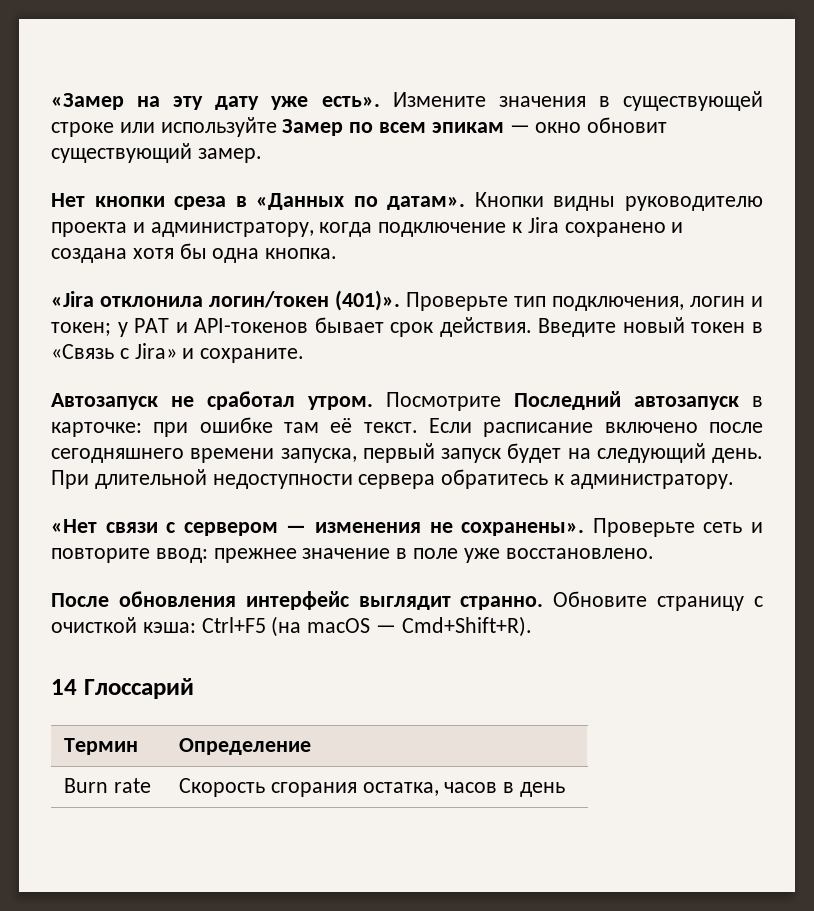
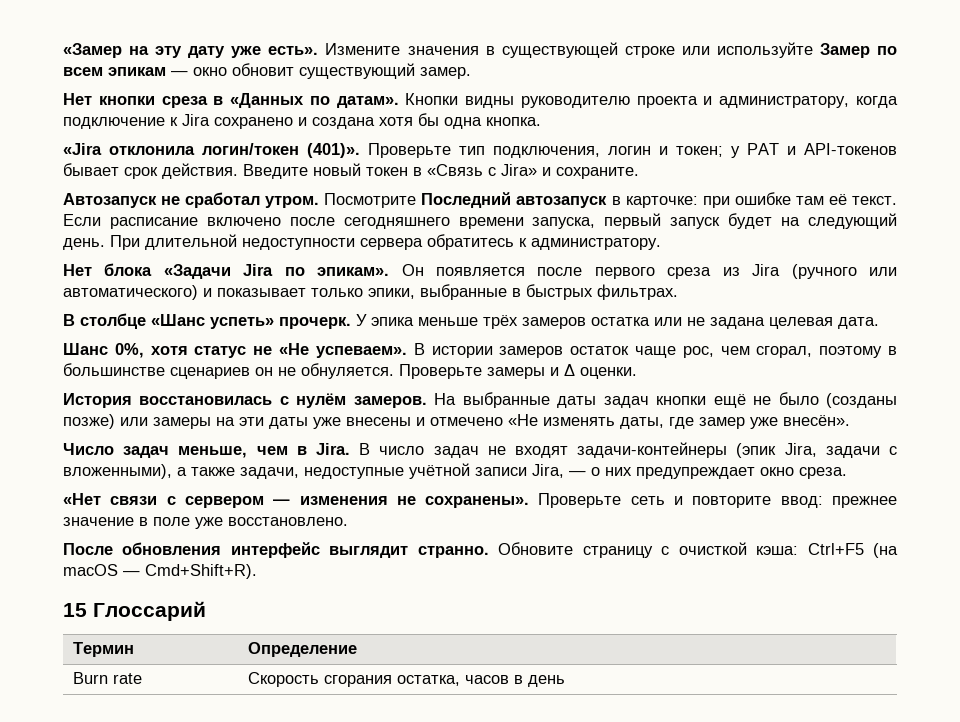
(734, 481) none -> [63,263,898,279] [63,284,678,300] [63,313,879,329] [63,343,897,358] [63,363,637,379] [63,392,897,408] [63,414,850,429] [63,442,898,458] [63,463,847,479] // Нет блока «Задачи Jira по эпикам». Он появляется после первого среза из Jira (ручного или автоматического) и показывает только эпики, выбранные в быстрых фильтрах. // В столбце «Шанс успеть» прочерк. У эпика меньше трёх замеров остатка или не задана целевая дата. // Шанс 0%, хотя статус не «Не успеваем». В истории замеров остаток чаще рос, чем сгорал, поэтому в большинстве сценариев он не обнуляется. Проверьте замеры и Δ оценки. // История восстановилась с нулём замеров. На выбранные даты задач кнопки ещё не было (созданы позже) или замеры на эти даты уже внесены и отмечено «Не изменять даты, где замер уже внесён». // Число задач меньше, чем в Jira. В число задач не входят задачи-контейнеры (эпик Jira, задачи с вложенными), а также задачи, недоступные учётной записи Jira, — о них предупреждает окно среза.
[51,679,77,695] 14 -> [63,603,87,617] 15

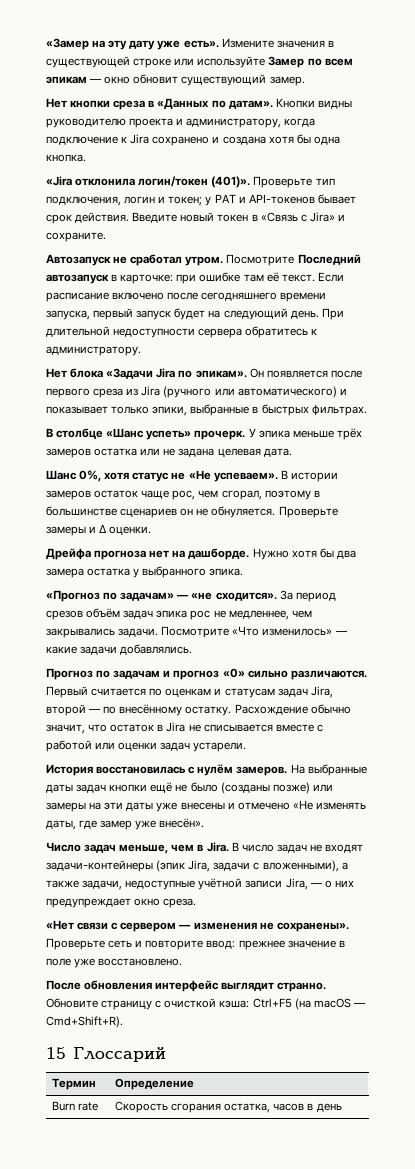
(637, 373) none -> [46,548,356,560] [46,566,244,578] [46,590,336,602] [46,608,312,620] [46,626,348,638] [46,644,193,655] [46,668,367,680] [46,686,333,698] [46,704,351,716] [46,722,323,734] [46,740,247,752] // Дрейфа прогноза нет на дашборде. Нужно хотя бы два замера остатка у выбранного эпика. // «Прогноз по задачам» — «не сходится». За период срезов объём задач эпика рос не медленнее, чем закрывались задачи. Посмотрите «Что изменилось» — какие задачи добавлялись. // Прогноз по задачам и прогноз «0» сильно различаются. Первый считается по оценкам и статусам задач Jira, второй — по внесённому остатку. Расхождение обычно значит, что остаток в Jira не списывается вместе с работой или оценки задач устарели.

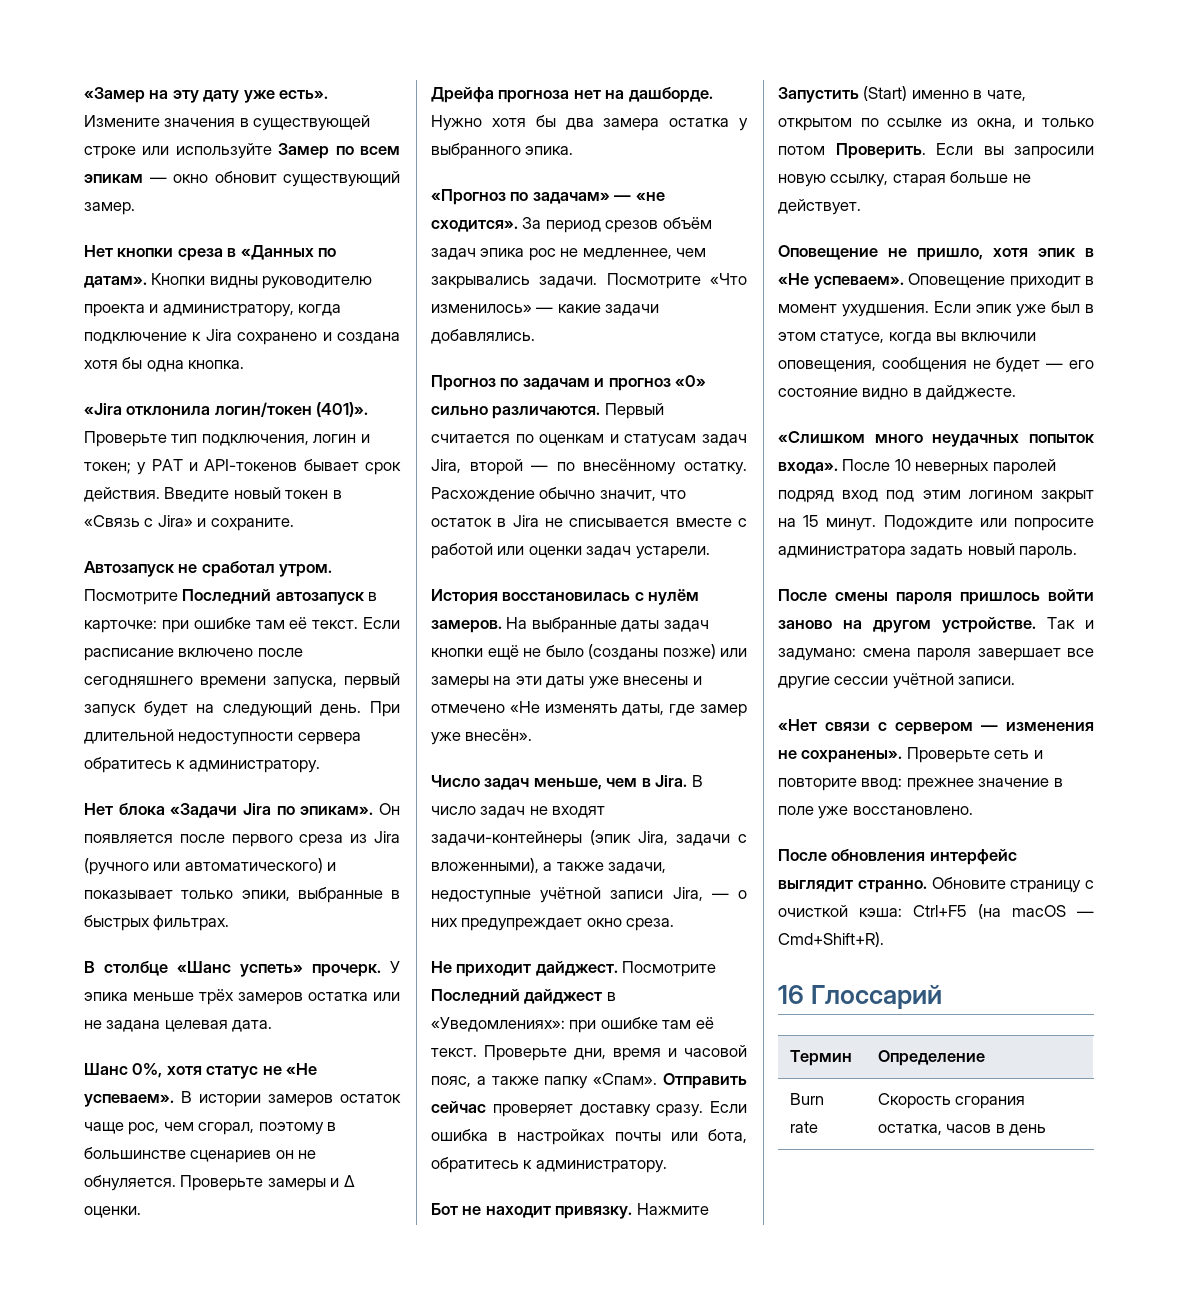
(197, 903) none -> [431,961,717,977] [431,989,616,1004] [431,1017,714,1033] [431,1045,747,1061] [431,1073,747,1089] [431,1101,747,1117] [431,1129,747,1145] [431,1157,667,1173] [431,1203,709,1219] [778,86,1026,103] [778,118,1094,131] [778,143,1094,159] [778,171,1031,187] [778,199,861,215] [778,245,1094,261] [778,273,1094,289] [778,301,1094,317] [778,332,1036,345] [778,357,1094,373] [778,385,1017,400] [778,431,1094,447] [778,459,1056,475] [778,490,1094,503] [778,515,1094,531] [778,543,1078,559] [778,589,1094,605] [778,617,1094,633] [778,648,1094,661] [778,673,1016,689] // Не приходит дайджест. Посмотрите Последний дайджест в «Уведомлениях»: при ошибке там её текст. Проверьте дни, время и часовой пояс, а также папку «Спам». Отправить сейчас проверяет доставку сразу. Если ошибка в настройках почты или бота, обратитесь к администратору. // Бот не находит привязку. Нажмите Запустить (Start) именно в чате, открытом по ссылке из окна, и только потом Проверить. Если вы запросили новую ссылку, старая больше не действует. // Оповещение не пришло, хотя эпик в «Не успеваем». Оповещение приходит в момент ухудшения. Если эпик уже был в этом статусе, когда вы включили оповещения, сообщения не будет — его состояние видно в дайджесте. // «Слишком много неудачных попыток входа». После 10 неверных паролей подряд вход под этим логином закрыт на 15 минут. Подождите или попросите администратора задать новый пароль. // После смены пароля пришлось войти заново на другом устройстве. Так и задумано: смена пароля завершает все другие сессии учётной записи.
[46,1047,66,1059] 15 -> [778,985,804,1004] 16

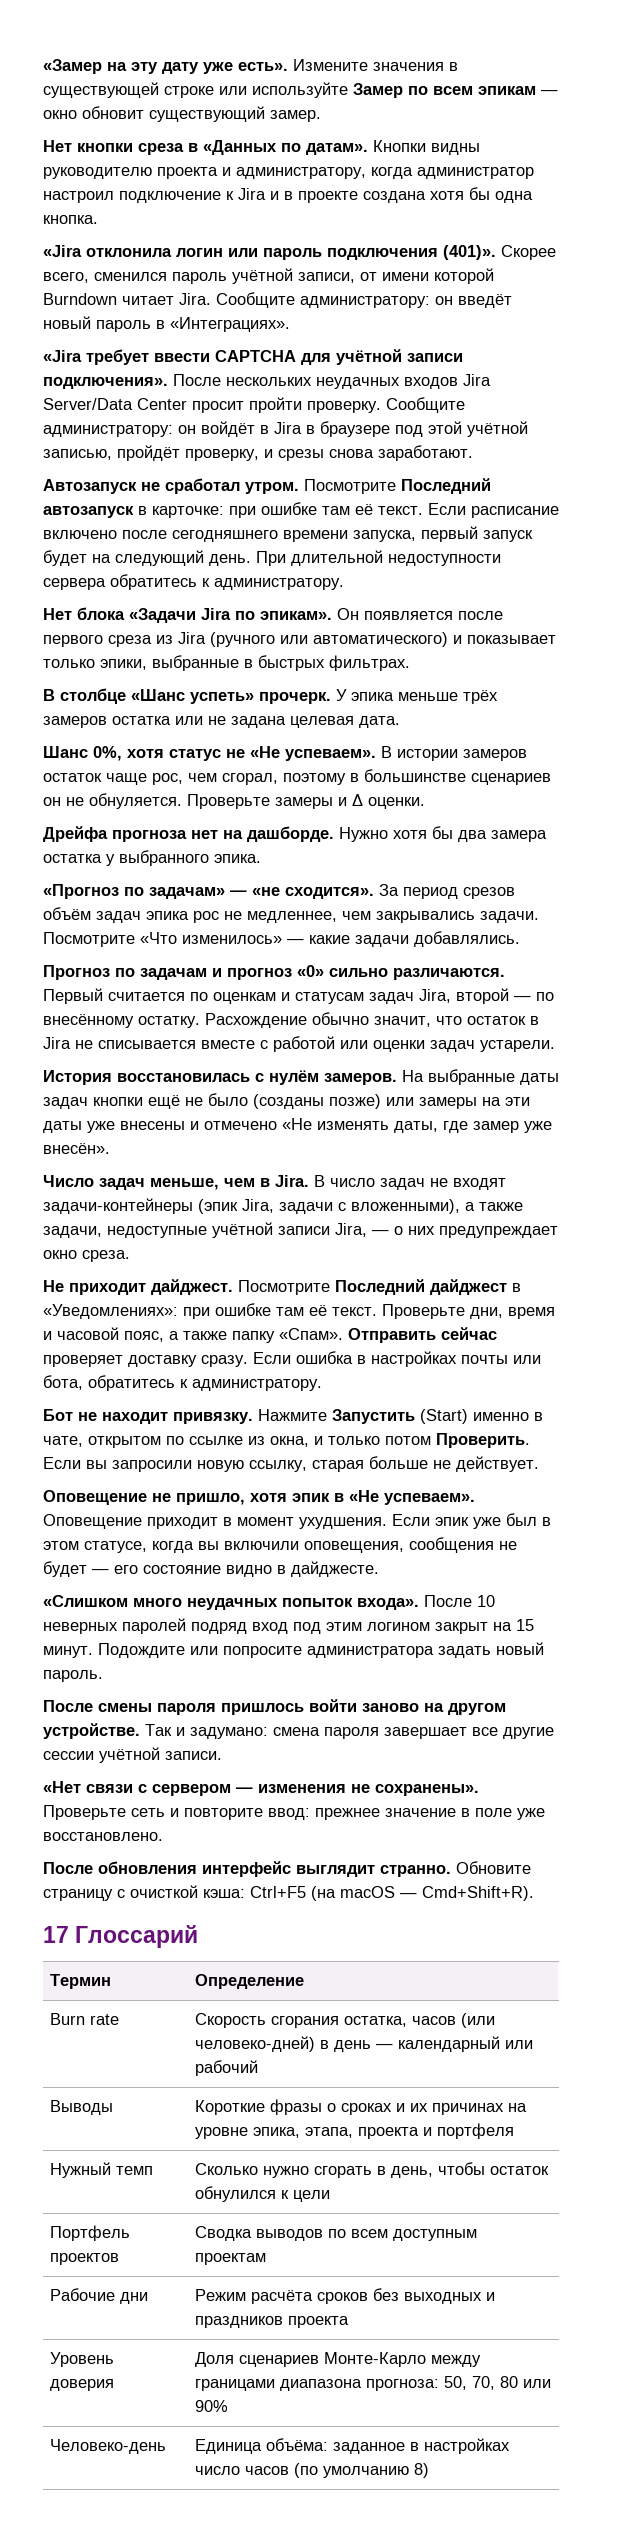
(342, 310) none -> [417,167,534,179] [43,191,114,203] администратор настроил
[237,332,332,345] сохранено и -> [270,191,358,203] и в проекте
[214,402,369,417] [84,431,370,447] [84,459,401,475] [84,487,342,502] [84,515,294,531] логин/токен (401)». Проверьте тип подключения, логин и токен; у PAT и API-токенов бывает срок действия. Введите новый токен в «Связь с Jira» и сохраните. -> [176,245,556,260] [43,268,494,284] [43,292,512,308] [43,316,290,332] [43,349,463,365] [43,374,491,389] [43,397,465,413] [43,421,528,437] [43,445,473,461] логин или пароль подключения (401)». Скорее всего, сменился пароль учётной записи, от имени которой Burndown читает Jira. Сообщите администратору: он введёт новый пароль в «Интеграциях». // «Jira требует ввести CAPTCHA для учётной записи подключения». После нескольких неудачных входов Jira Server/Data Center просит пройти проверку. Сообщите администратору: он войдёт в Jira в браузере под этой учётной записью, пройдёт проверку, и срезы снова заработают.
[778,985,804,1004] 16 -> [43,1926,69,1943] 17
[995,1124,1046,1136] в день -> [460,2013,495,2028] [194,2036,533,2052] [194,2060,258,2076] [49,2100,113,2115] [194,2099,527,2115] [194,2123,514,2139] [49,2162,153,2178] [194,2162,549,2178] [194,2186,330,2202] [49,2225,130,2241] [49,2253,119,2265] [194,2226,477,2241] [194,2253,266,2265] [49,2288,148,2304] [194,2288,495,2304] [194,2316,349,2328] [49,2352,114,2367] [49,2379,114,2391] [194,2352,481,2367] [194,2376,551,2391] [194,2400,228,2412] [49,2439,166,2454] [194,2438,510,2454] [194,2463,429,2478] (или человеко-дней) в день — календарный или рабочий // Выводы | Короткие фразы о сроках и их причинах на уровне эпика, этапа, проекта и портфеля // Нужный темп | Сколько нужно сгорать в день, чтобы остаток обнулился к цели // Портфель проектов | Сводка выводов по всем доступным проектам // Рабочие дни | Режим расчёта сроков без выходных и праздников проекта // Уровень доверия | Доля сценариев Монте-Карло между границами диапазона прогноза: 50, 70, 80 или 90% // Человеко-день | Единица объёма: заданное в настройках число часов (по умолчанию 8)

